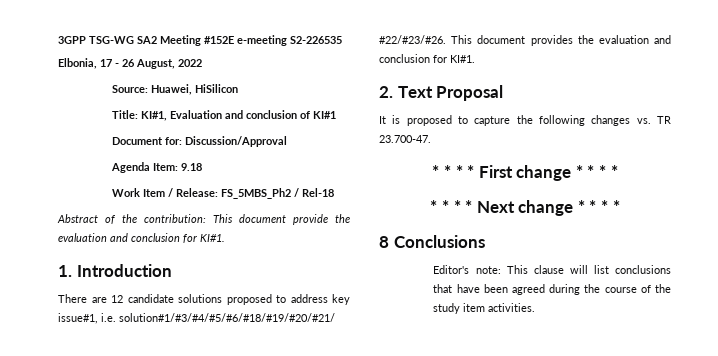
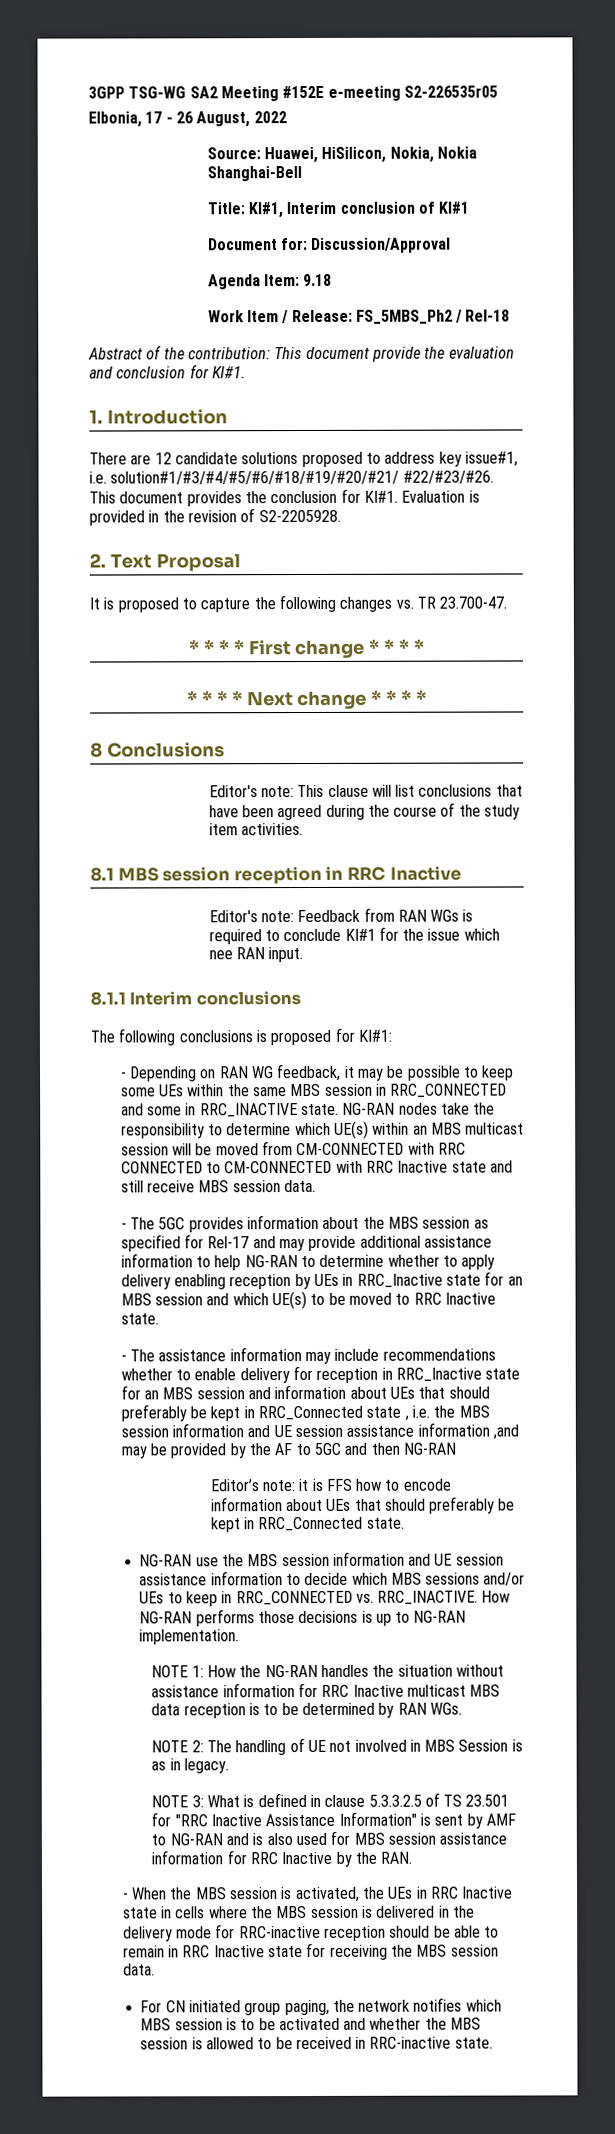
[290,36,342,44] S2-226535 -> [403,85,498,98] S2-226535r05
[195,84,239,93] HiSilicon -> [321,146,477,163] [206,166,302,182] HiSilicon, Nokia, Nokia Shanghai-Bell
[170,110,244,119] Evaluation and -> [286,201,337,215] Interim
[598,35,671,44] [379,54,475,63] evaluation and conclusion for KI#1. -> [270,488,480,504] [89,508,341,526] conclusion for KI#1. Evaluation is provided in the revision of S2-2205928.
(536, 307) none -> [90,865,462,885] [208,907,474,923] [208,926,500,945] [208,947,304,963] [90,991,301,1006] [90,1027,392,1046] [120,1063,515,1082] [120,1083,508,1098] [120,1102,496,1118] [120,1120,525,1139] [120,1141,466,1156] [120,1160,513,1174] [120,1179,316,1193] [120,1214,489,1233] [120,1234,492,1252] [120,1253,496,1271] [120,1271,523,1290] [120,1291,496,1310] [120,1313,159,1325] [120,1347,496,1365] [120,1365,521,1384] [120,1384,490,1400] [120,1404,490,1422] [120,1422,519,1440] [120,1442,456,1459] [210,1478,452,1492] [210,1496,516,1514] [210,1516,405,1533] [139,1551,504,1567] [139,1571,526,1586] [139,1590,511,1607] [139,1609,467,1627] [139,1629,240,1645] [151,1664,504,1678] [151,1682,501,1698] [151,1702,462,1719] [151,1738,523,1756] [151,1758,229,1774] [151,1792,510,1808] [151,1811,516,1829] [151,1830,508,1846] [151,1850,413,1867] [122,1886,514,1903] [122,1905,475,1919] [122,1924,500,1942] [122,1942,499,1960] [122,1963,155,1976] [140,1997,502,2016] [140,2017,482,2031] [140,2036,493,2050] // 8.1 MBS session reception in RRC Inactive // Editor's note: Feedback from RAN WGs is required to conclude KI#1 for the issue which nee RAN input. // 8.1.1 Interim conclusions // The following conclusions is proposed for KI#1: // - Depending on RAN WG feedback, it may be possible to keep some UEs within the same MBS session in RRC_CONNECTED and some in RRC_INACTIVE state. NG-RAN nodes take the responsibility to determine which UE(s) within an MBS multicast session will be moved from CM-CONNECTED with RRC CONNECTED to CM-CONNECTED with RRC Inactive state and still receive MBS session data. // - The 5GC provides information about the MBS session as specified for Rel-17 and may provide additional assistance information to help NG-RAN to determine whether to apply delivery enabling reception by UEs in RRC_Inactive state for an MBS session and which UE(s) to be moved to RRC Inactive state. // - The assistance information may include recommendations whether to enable delivery for reception in RRC_Inactive state for an MBS session and information about UEs that should preferably be kept in RRC_Connected state , i.e. the MBS session information and UE session assistance information ,and may be provided by the AF to 5GC and then NG-RAN // Editor’s note: it is FFS how to encode information about UEs that should preferably be kept in RRC_Connected state. // NG-RAN use the MBS session information and UE session assistance information to decide which MBS sessions and/or UEs to keep in RRC_CONNECTED vs. RRC_INACTIVE. How NG-RAN performs those decisions is up to NG-RAN implementation. // NOTE 1: How the NG-RAN handles the situation without assistance information for RRC Inactive multicast MBS data reception is to be determined by RAN WGs. // NOTE 2: The handling of UE not involved in MBS Session is as in legacy. // NOTE 3: What is defined in clause 5.3.3.2.5 of TS 23.501 for "RRC Inactive Assistance Information" is sent by AMF to NG-RAN and is also used for MBS session assistance information for RRC Inactive by the RAN. // - When the MBS session is activated, the UEs in RRC Inactive state in cells where the MBS session is delivered in the delivery mode for RRC-inactive reception should be able to remain in RRC Inactive state for receiving the MBS session data. // For CN initiated group paging, the network notifies which MBS session is to be activated and whether the MBS session is allowed to be received in RRC-inactive state.

